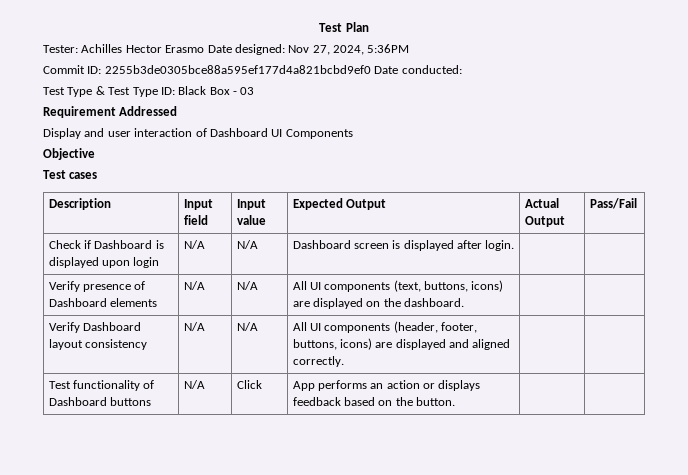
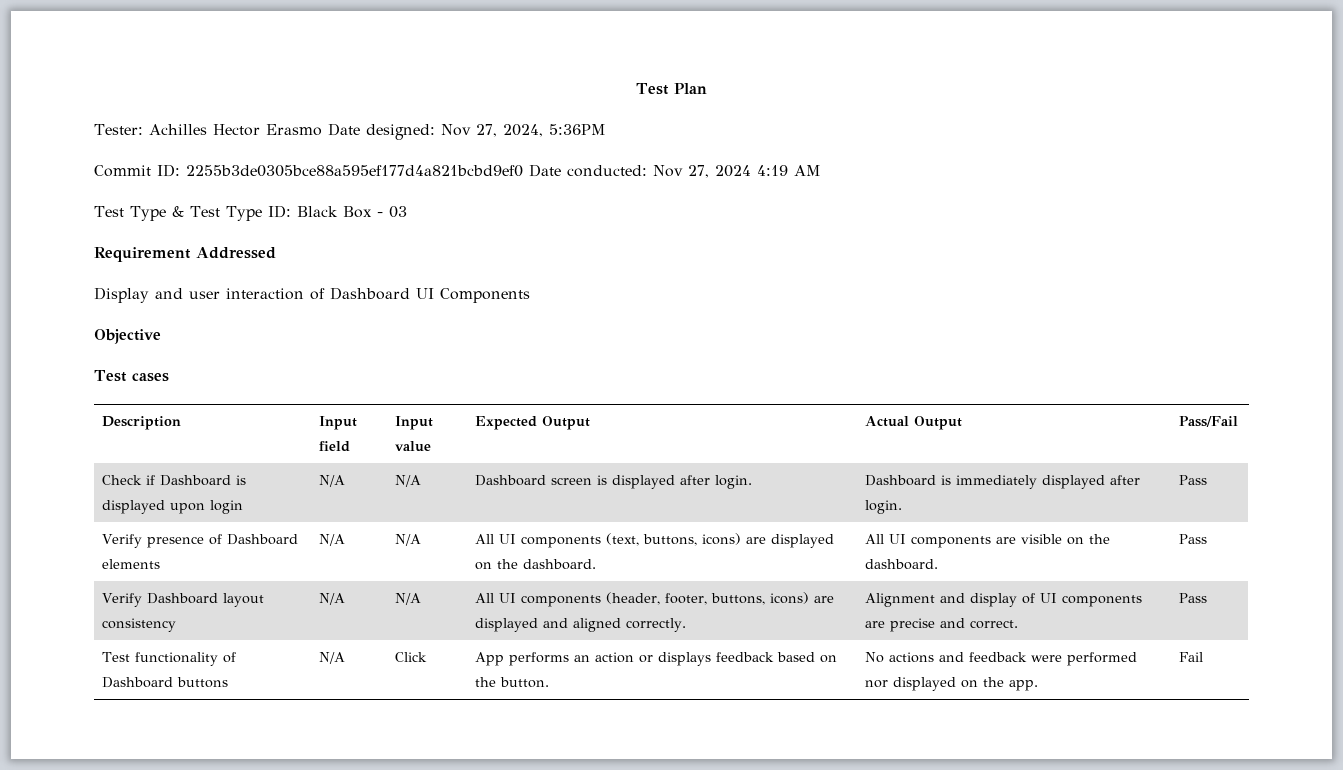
(462, 69) none -> [653,165,821,178] Nov 27, 2024 4:19 AM
(515, 245) | -> [865,475,1141,489] [865,500,903,514] [1179,475,1208,485] Dashboard is immediately displayed after login. | Pass
(465, 302) | -> [865,534,1111,548] [865,559,939,570] [1179,534,1208,544] All UI components are visible on the dashboard. | Pass
(344, 361) | -> [865,593,1143,607] [865,618,1019,632] [1179,593,1208,603] Alignment and display of UI components are precise and correct. | Pass
(456, 401) | -> [865,652,1138,666] [865,677,1039,691] [1179,652,1204,662] No actions and feedback were performed nor displayed on the app. | Fail

